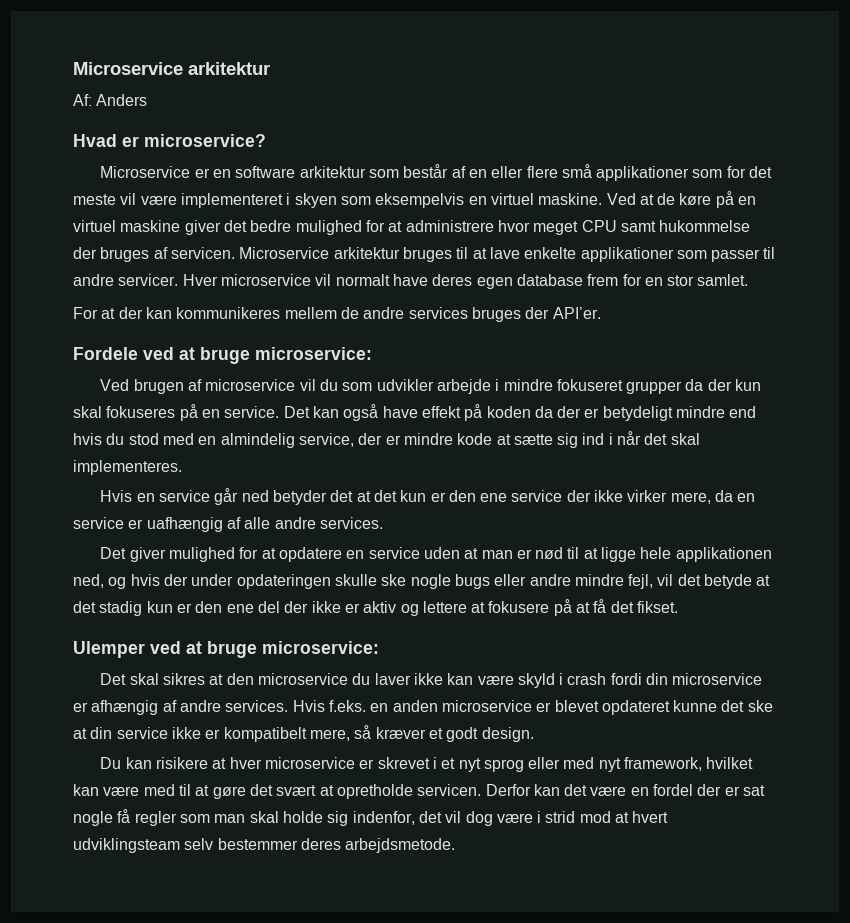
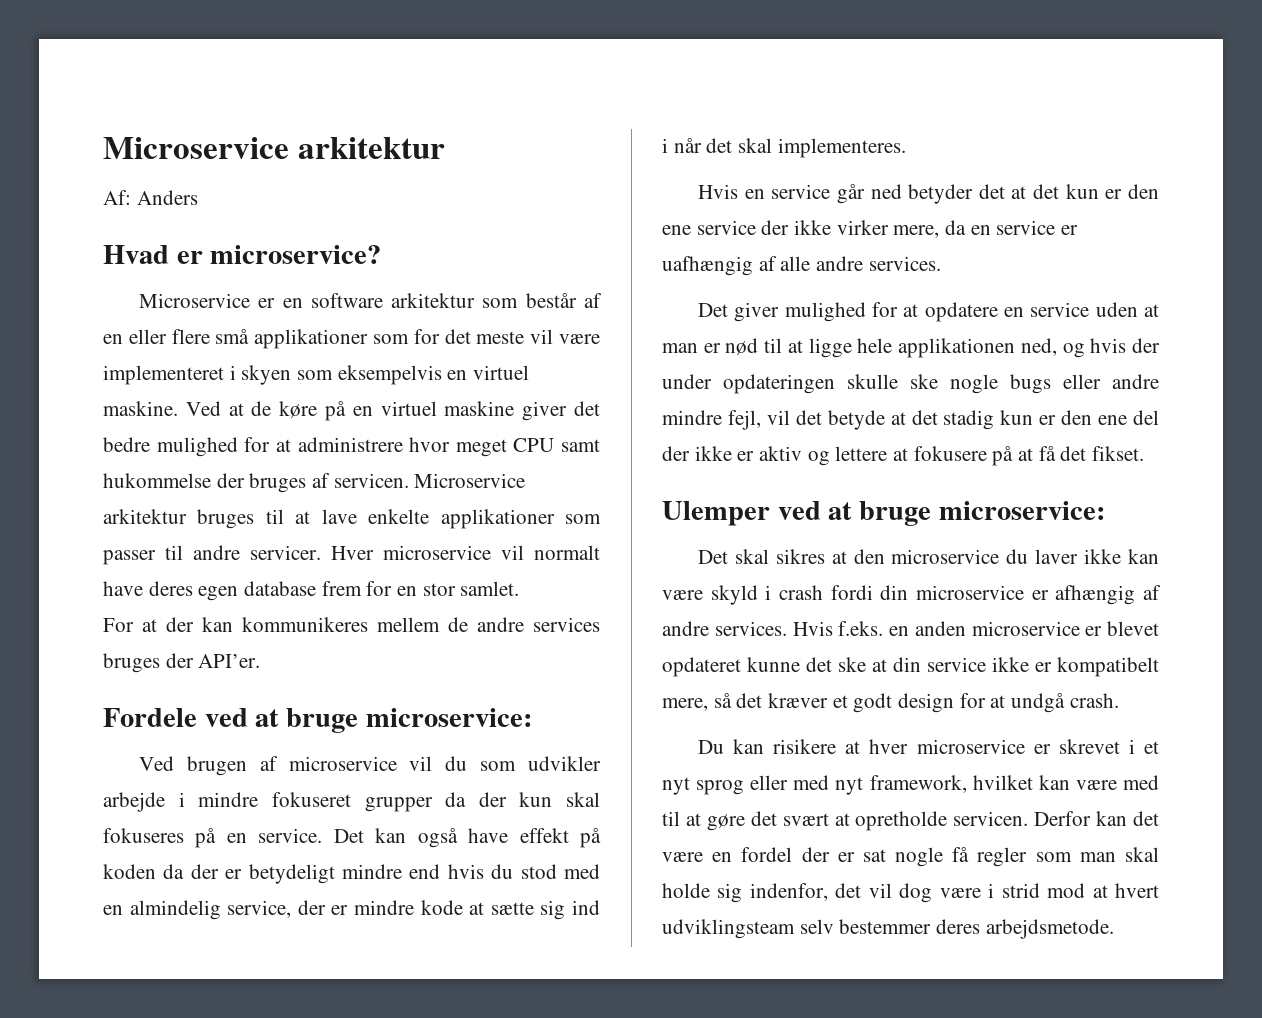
(372, 732) none -> [736,693,763,708] det
[481,727,534,742] design. -> [898,693,1119,713] design for at undgå crash.

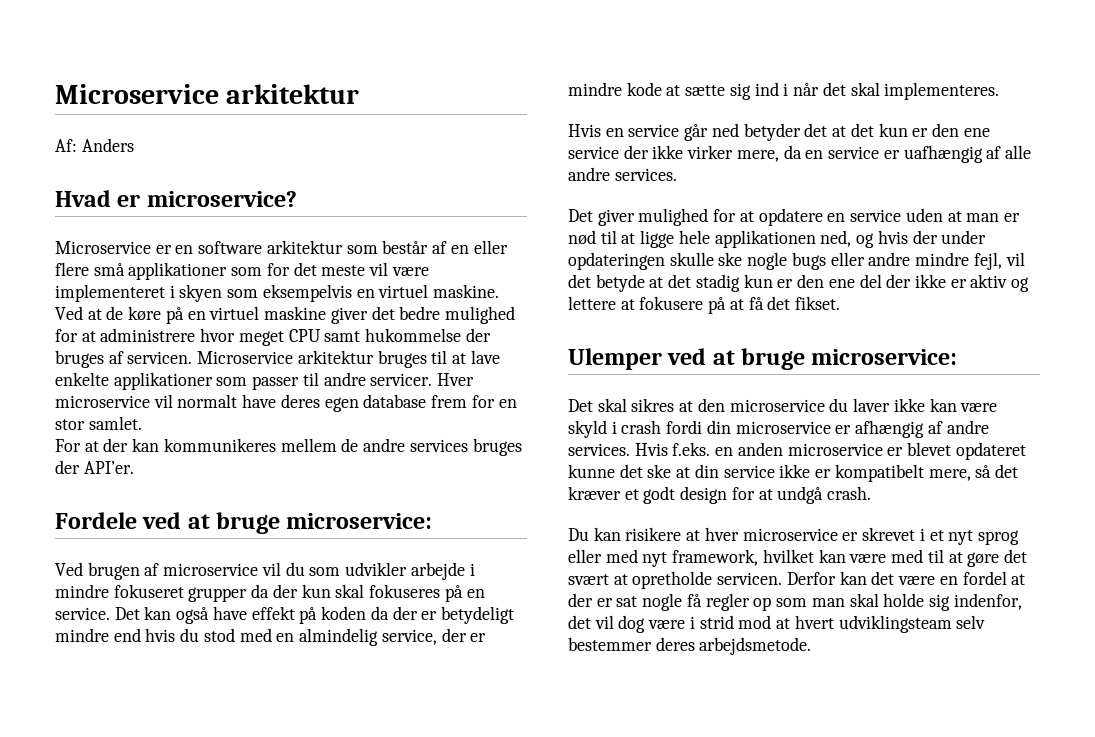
(793, 854) none -> [1011,574,1026,585] at
(1028, 857) none -> [753,597,772,611] op

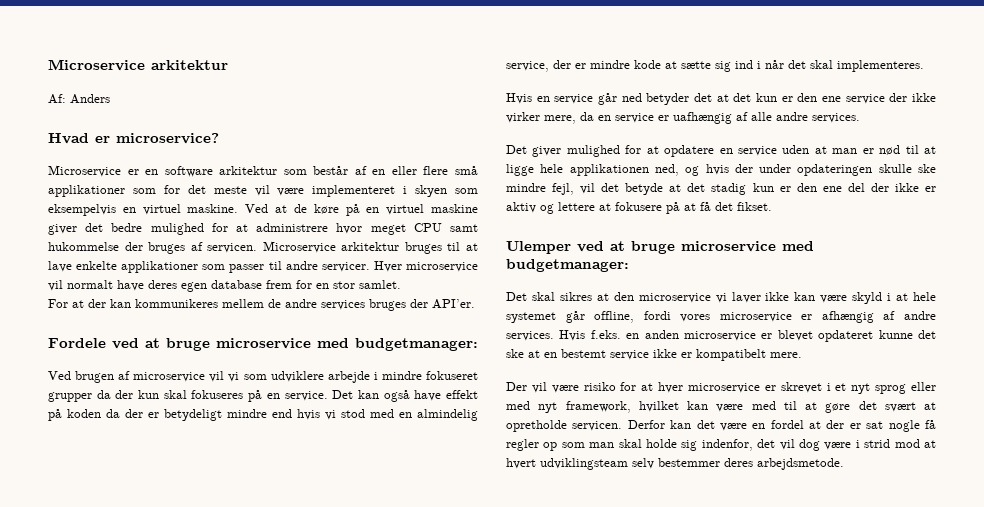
[286,513,433,529] microservice: -> [216,338,478,351] microservice med budgetmanager:
[285,562,408,576] du som udvikler -> [228,371,324,382] vi som udviklere
[180,628,200,642] du -> [325,410,336,420] vi
[747,252,911,270] nogle bugs eller andre -> (936, 168) none
[811,349,958,365] microservice: -> [681,241,814,252] [506,259,629,272] microservice med budgetmanager:
[829,398,849,412] du -> [715,293,727,303] vi
[621,420,731,434] crash fordi din -> [896,292,936,301] [506,311,711,323] at hele systemet går offline, fordi vores
[694,464,719,478] din -> [544,349,606,358] en bestemt
[928,464,1018,481] [568,486,872,504] [568,527,682,541] mere, så det kræver et godt design for at undgå crash. // Du kan risikere -> [770,352,802,358] [506,382,637,393] mere. // Der vil være risiko for

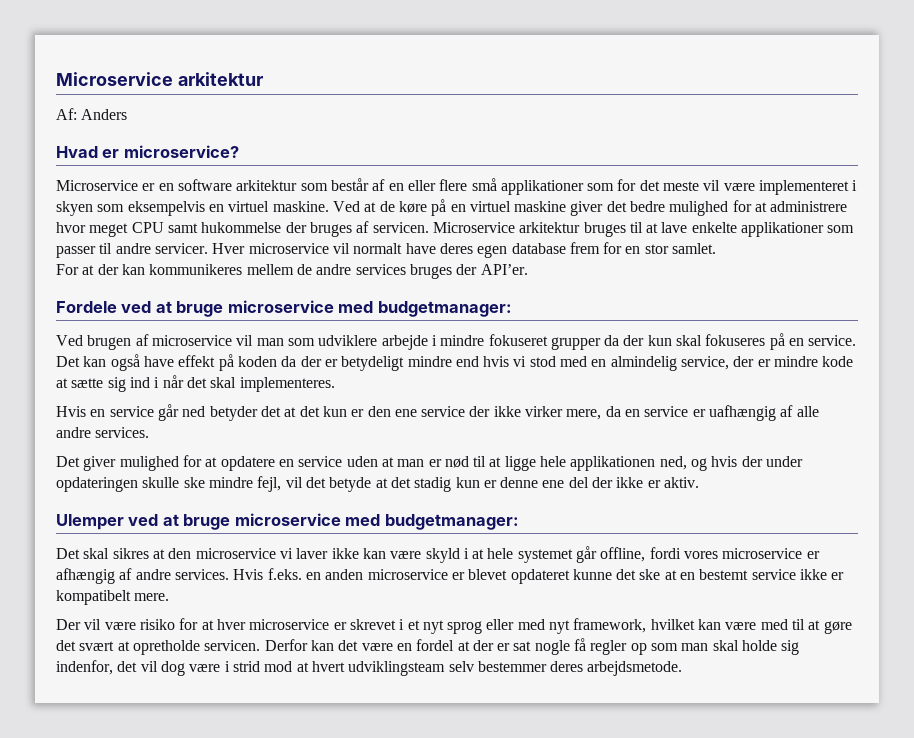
[228,372,240,382] vi -> [256,338,284,346] man
[796,183,817,192] den -> [500,477,539,488] denne
[506,202,772,214] aktiv og lettere at fokusere på at få det fikset. -> [664,477,700,488] aktiv.

